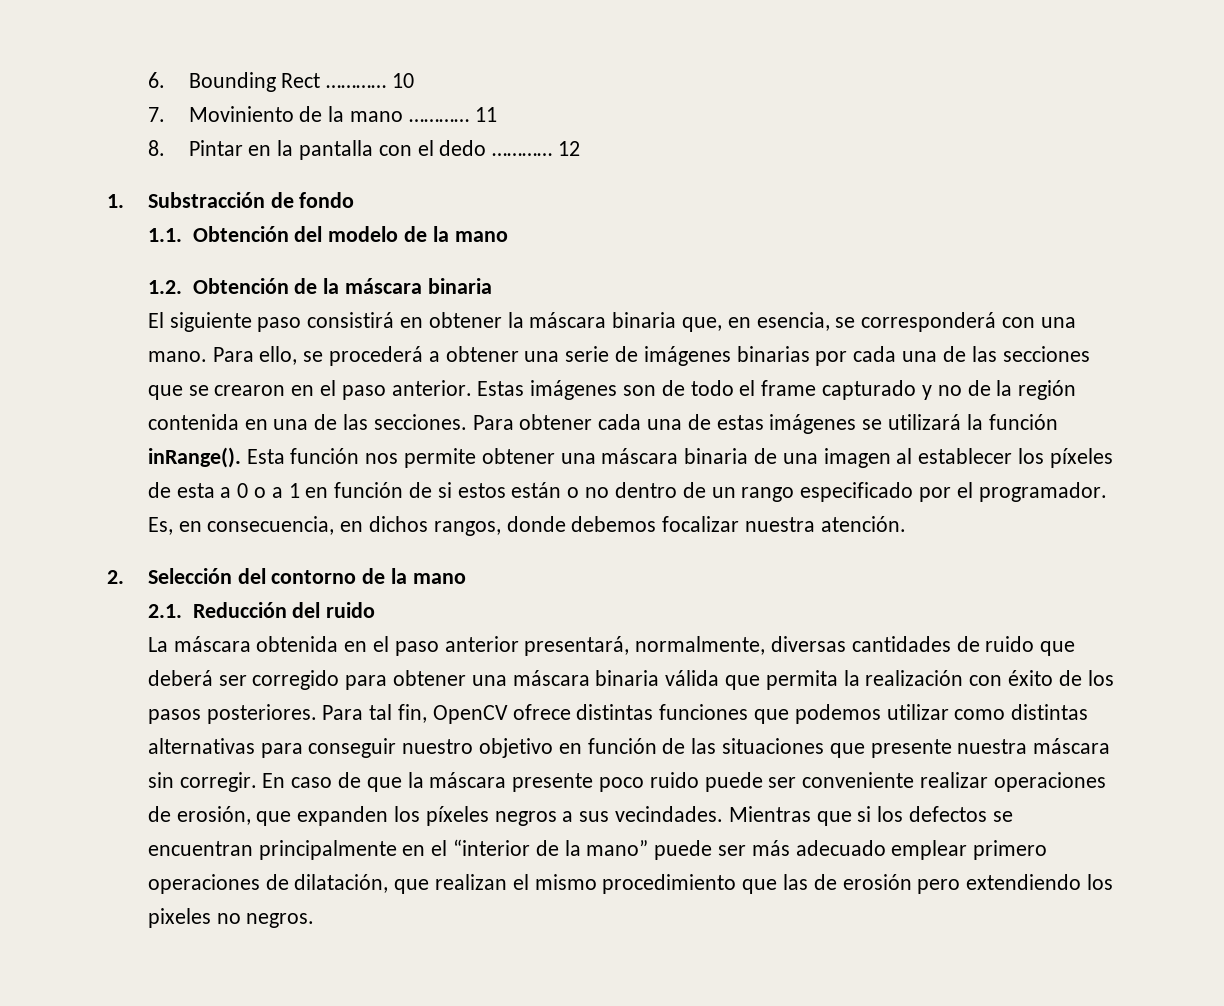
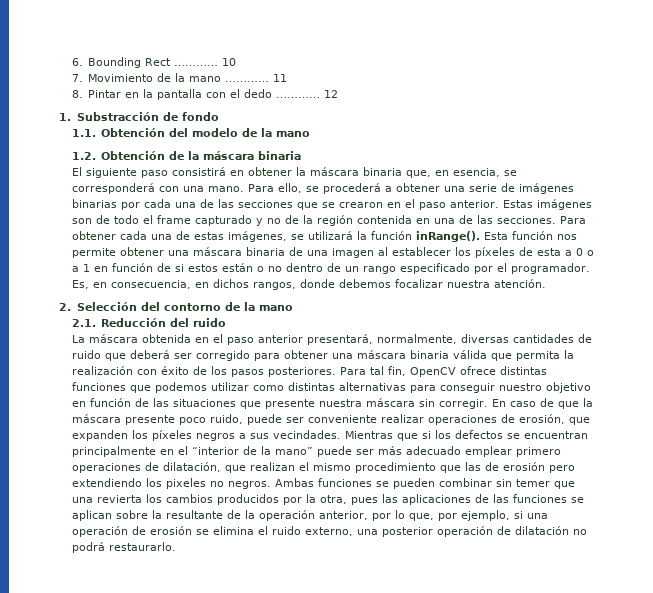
[188,106,294,122] Moviniento -> [88,74,154,82] Movimiento
[769,414,857,434] imágenes -> [227,231,287,242] imágenes,
[649,772,699,788] ruido -> [209,414,243,424] ruido,
(315, 920) none -> [274,478,575,489] [71,494,584,505] [71,510,548,521] [71,526,587,537] [71,542,176,553] Ambas funciones se pueden combinar sin temer que una revierta los cambios producidos por la otra, pues las aplicaciones de las funciones se aplican sobre la resultante de la operación anterior, por lo que, por ejemplo, si una operación de erosión se elimina el ruido externo, una posterior operación de dilatación no podrá restaurarlo.

